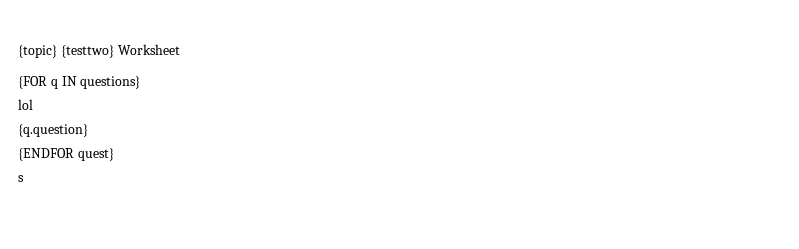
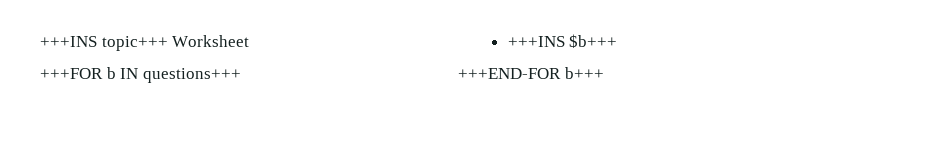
[18,45,114,58] {topic} {testtwo} -> [40,36,168,51] +++INS topic+++
[18,76,141,89] [18,99,33,110] [18,124,88,137] [18,148,114,161] [18,175,24,182] {FOR q IN questions} // lol // {q.question} // {ENDFOR quest} // s -> [40,67,241,83] [507,34,618,48] [458,67,604,79] +++FOR b IN questions+++ // +++INS $b+++ // +++END-FOR b+++

